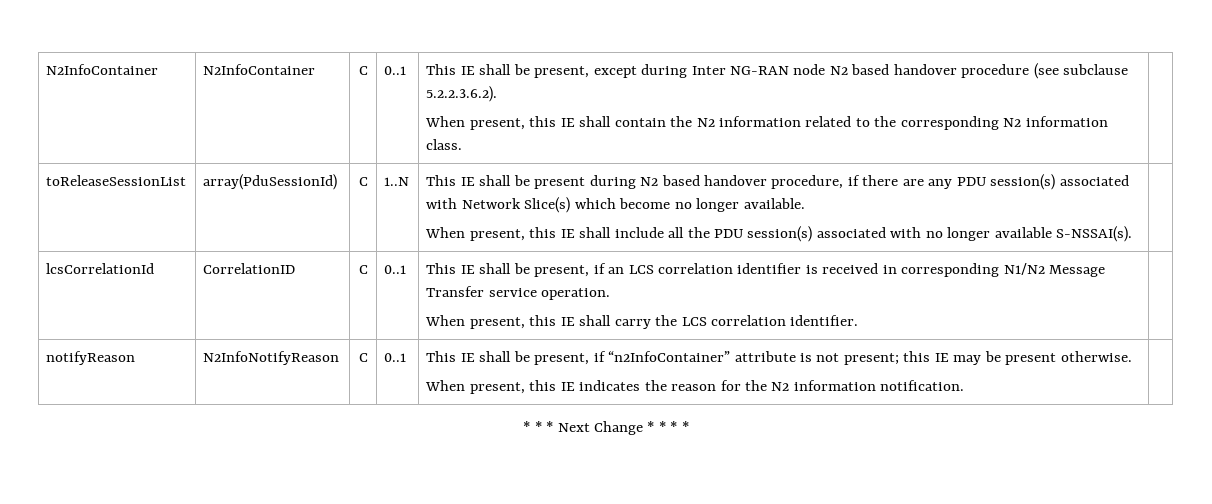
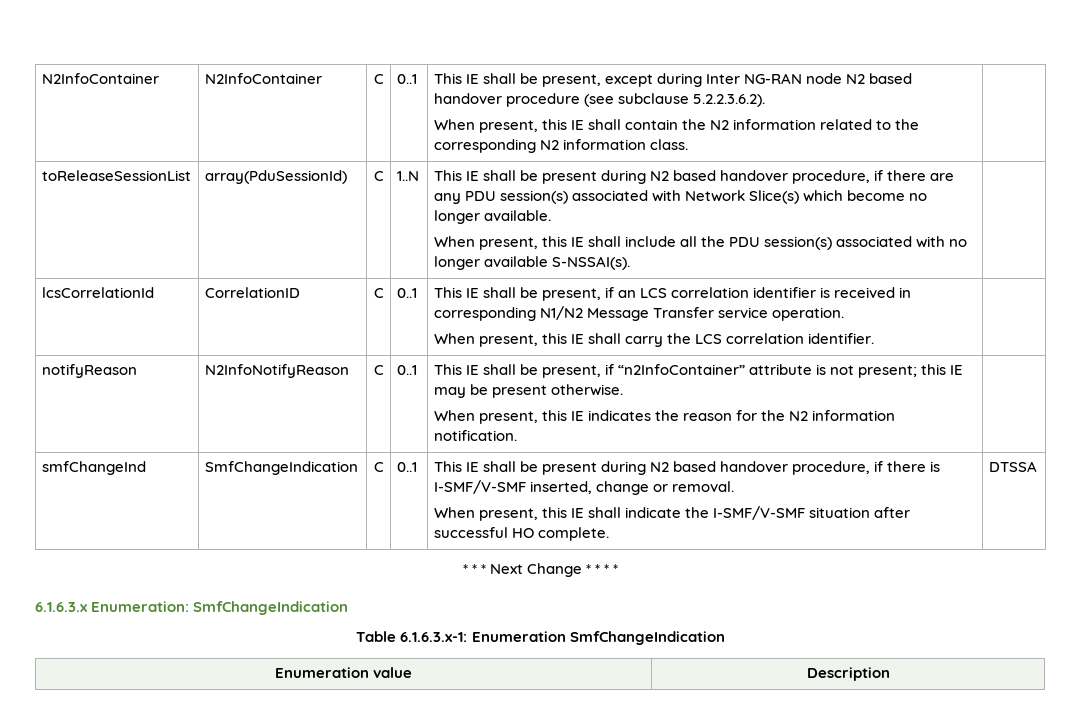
(965, 385) none -> [41,461,146,475] [204,461,358,475] [373,462,384,472] [396,462,417,472] [433,461,941,475] [433,480,735,495] [433,506,911,521] [433,527,609,541] [988,461,1037,472] // smfChangeInd | SmfChangeIndication | C | 0..1 | This IE shall be present during N2 based handover procedure, if there is I-SMF/V-SMF inserted, change or removal. // When present, this IE shall indicate the I-SMF/V-SMF situation after successful HO complete. | DTSSA
(689, 426) none -> [35,601,349,615] [356,631,725,645] [274,667,413,678] [806,667,890,681] // 6.1.6.3.x Enumeration: SmfChangeIndication // Table 6.1.6.3.x-1: Enumeration SmfChangeIndication // Enumeration value | Description

